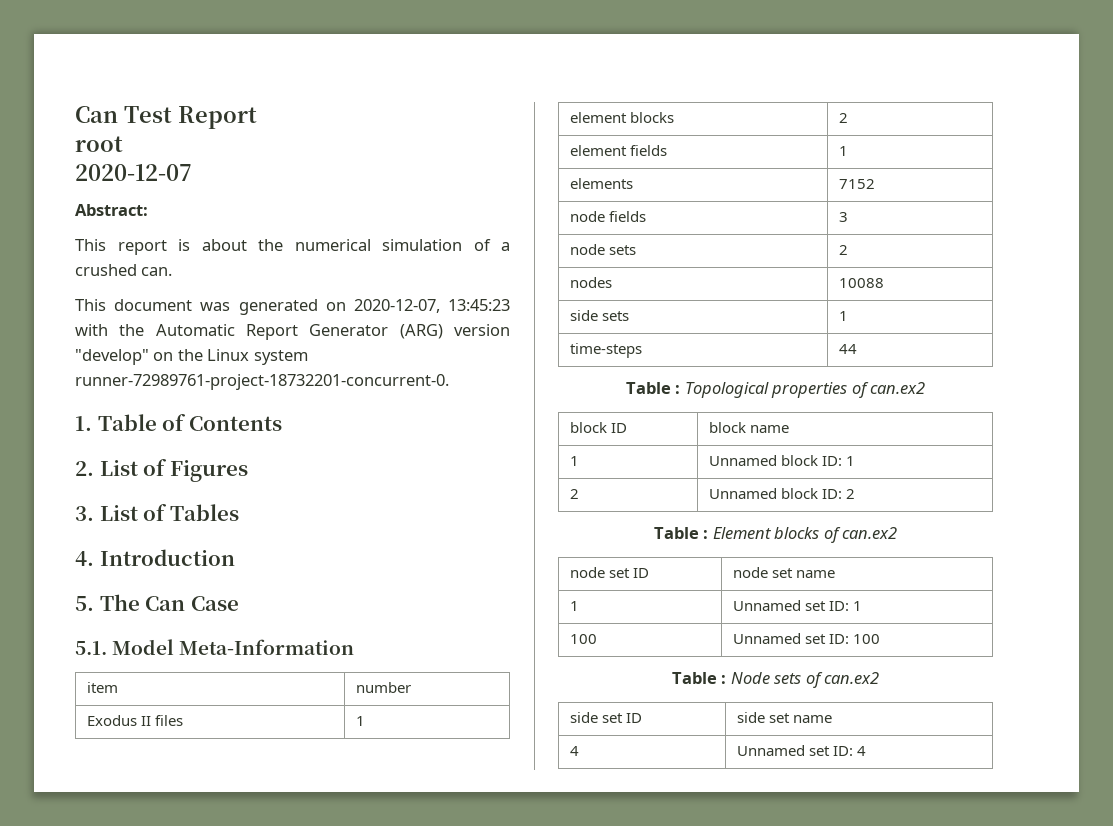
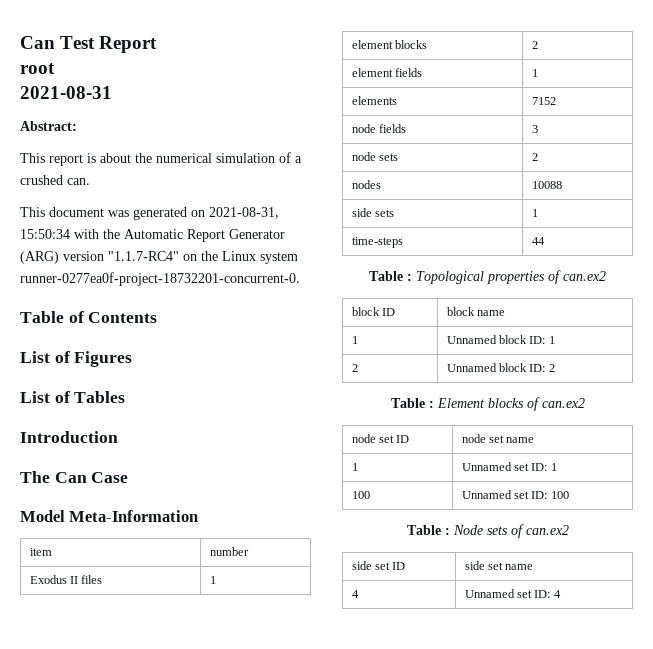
[75,164,192,181] 2020-12-07 -> [20,86,112,99] 2021-08-31
[353,299,510,313] 2020-12-07, 13:45:23 -> [209,207,279,219] [20,229,70,239] 2021-08-31, 15:50:34
[75,349,149,365] "develop" -> [108,251,179,261] "1.1.7-RC4"
[75,374,449,390] [75,416,92,431] runner-72989761-project-18732201-concurrent-0. // 1. -> [20,272,300,286] runner-0277ea0f-project-18732201-concurrent-0. //
[75,461,94,476] 2. -> (158, 317) none
[75,506,94,521] 3. -> (133, 359) none
[75,551,94,566] 4. -> (126, 397) none
[75,596,94,611] 5. -> (118, 437) none
[75,641,107,655] 5.1. -> (129, 477) none

